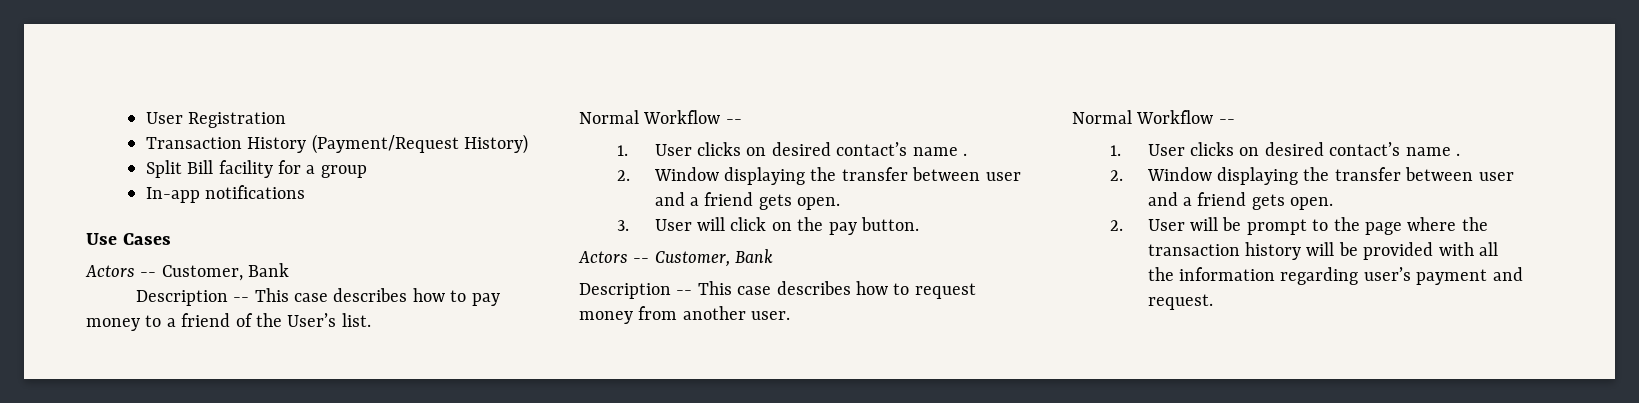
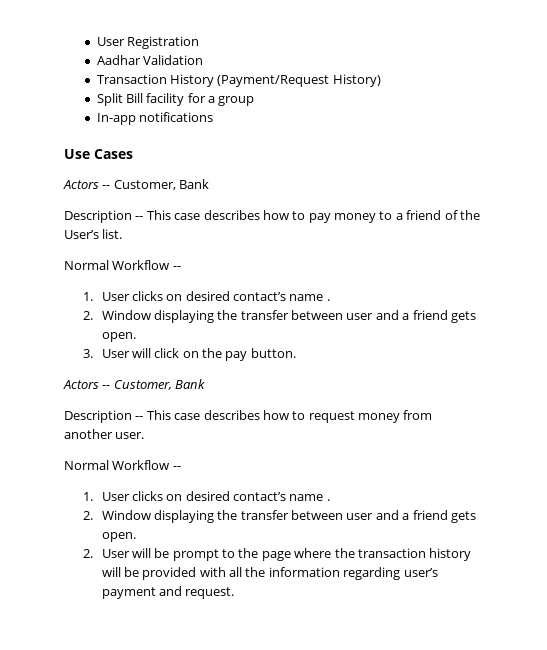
(287, 120) none -> [96,55,203,65] // Aadhar Validation

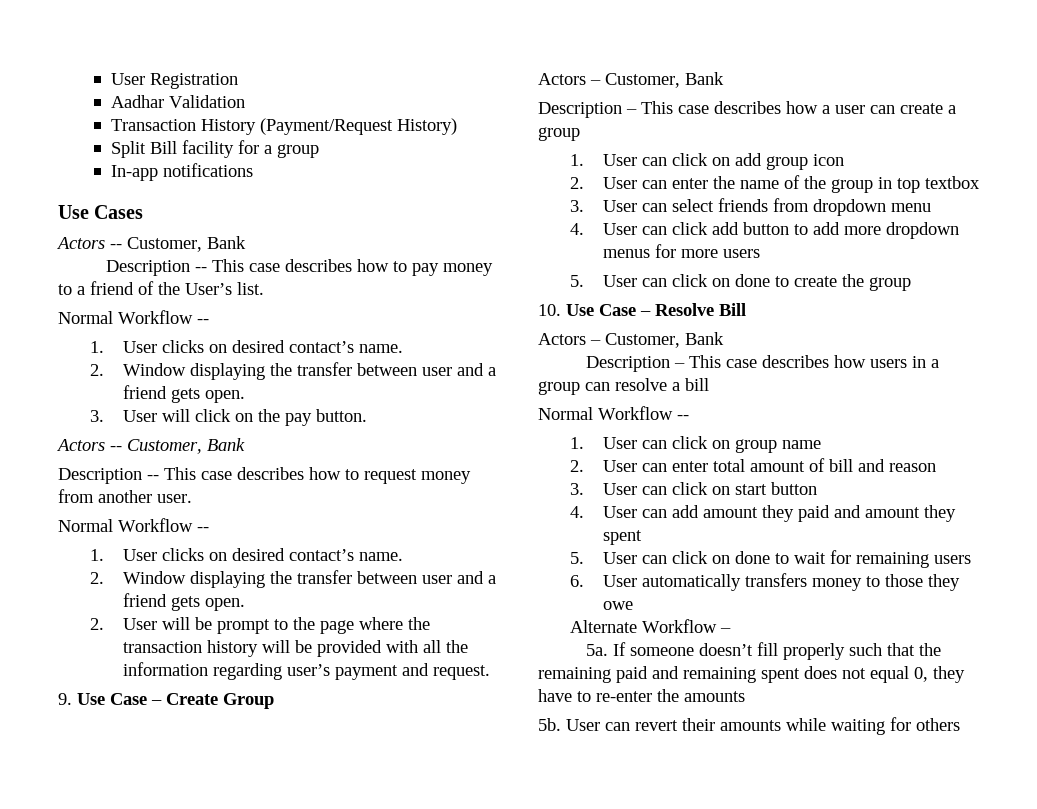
[289,294,330,301] name . -> [358,344,403,353] name.
[289,494,330,501] name . -> [358,552,403,561] name.
(235, 593) none -> [58,693,274,709] [538,72,724,88] [538,101,956,118] [538,127,580,141] [570,153,844,170] [570,175,980,193] [570,198,931,216] [570,222,959,239] [602,244,760,258] [570,274,911,291] [538,303,746,316] [538,332,724,348] [585,355,939,372] [538,378,709,395] [538,406,689,420] [570,436,821,453] [570,458,936,472] [570,482,817,495] [570,505,956,522] [602,530,642,545] [570,550,971,568] [570,573,960,591] [602,601,633,610] [570,619,732,633] [585,642,941,660] [538,666,965,683] [538,689,745,702] [538,717,960,735] // 9. Use Case – Create Group // Actors – Customer, Bank // Description – This case describes how a user can create a group // 1. User can click on add group icon // 2. User can enter the name of the group in top textbox // 3. User can select friends from dropdown menu // 4. User can click add button to add more dropdown menus for more users // 5. User can click on done to create the group // 10. Use Case – Resolve Bill // Actors – Customer, Bank // Description – This case describes how users in a group can resolve a bill // Normal Workflow -- // 1. User can click on group name // 2. User can enter total amount of bill and reason // 3. User can click on start button // 4. User can add amount they paid and amount they spent // 5. User can click on done to wait for remaining users // 6. User automatically transfers money to those they owe // Alternate Workflow – // 5a. If someone doesn’t fill properly such that the remaining paid and remaining spent does not equal 0, they have to re-enter the amounts // 5b. User can revert their amounts while waiting for others

